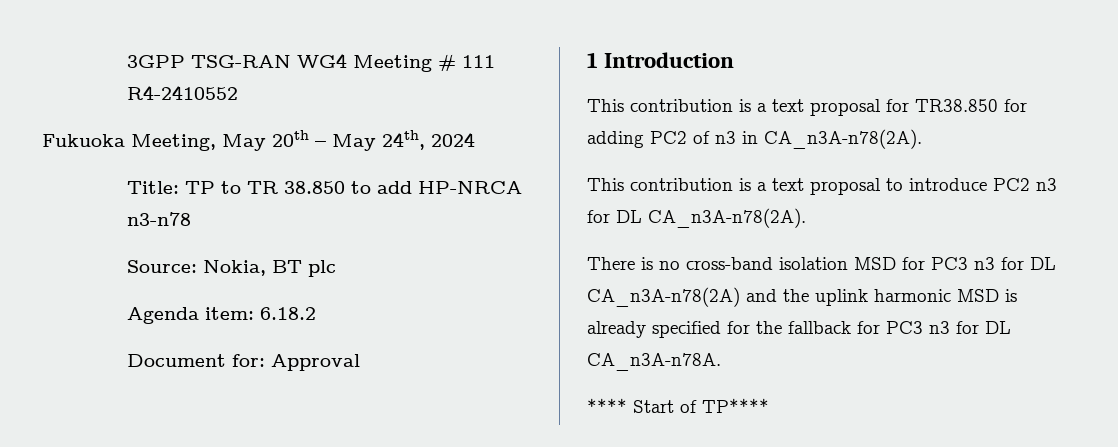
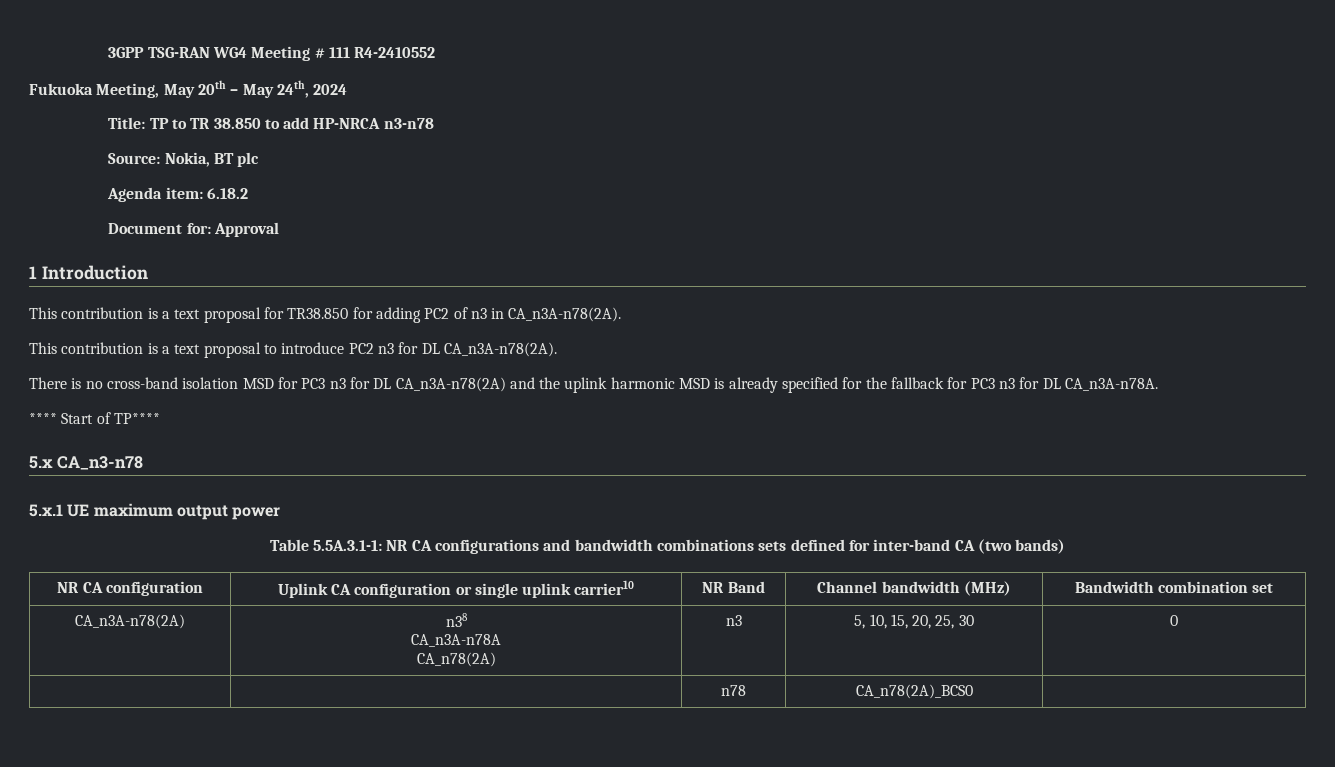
(769, 405) none -> [29,456,144,470] [29,503,281,520] [269,539,1066,554] [57,581,203,596] [277,580,635,598] [702,581,765,593] [817,581,1011,596] [1074,581,1274,593] [75,614,185,629] [445,613,468,627] [411,634,501,647] [416,652,496,667] [725,615,742,626] [854,614,974,629] [1170,615,1178,626] [721,685,746,696] [855,684,973,699] // 5.x CA_n3-n78 // 5.x.1 UE maximum output power // Table 5.5A.3.1-1: NR CA configurations and bandwidth combinations sets defined for inter-band CA (two bands) // NR CA configuration | Uplink CA configuration or single uplink carrier10 | NR Band | Channel bandwidth (MHz) | Bandwidth combination set // CA_n3A-n78(2A) | n38 // CA_n3A-n78A // CA_n78(2A) | n3 | 5, 10, 15, 20, 25, 30 | 0 // | | n78 | CA_n78(2A)_BCS0 |

